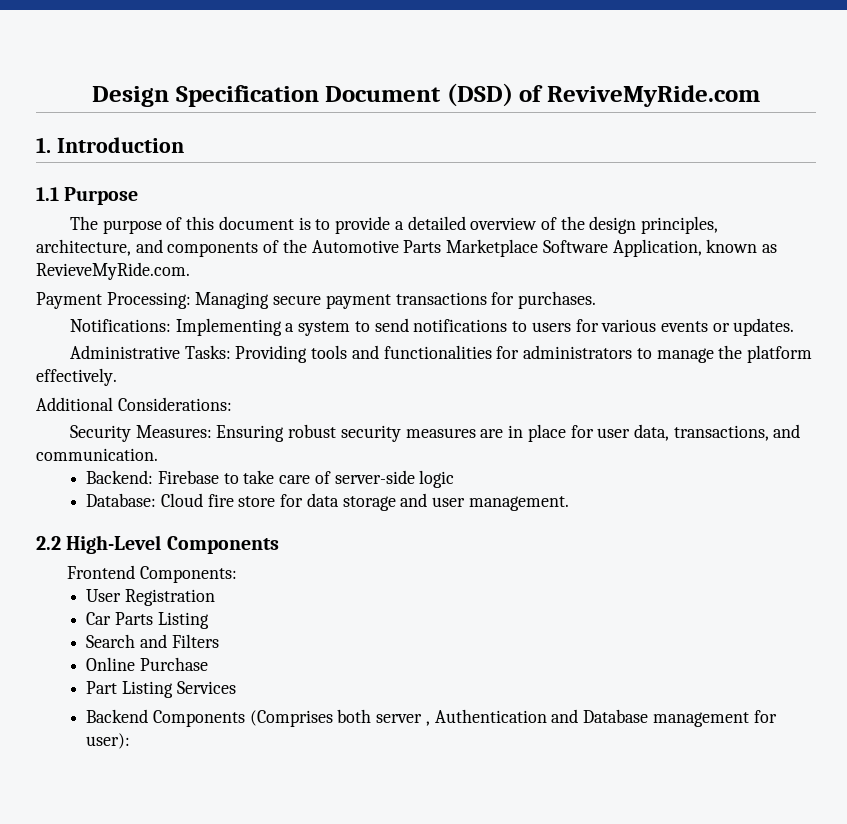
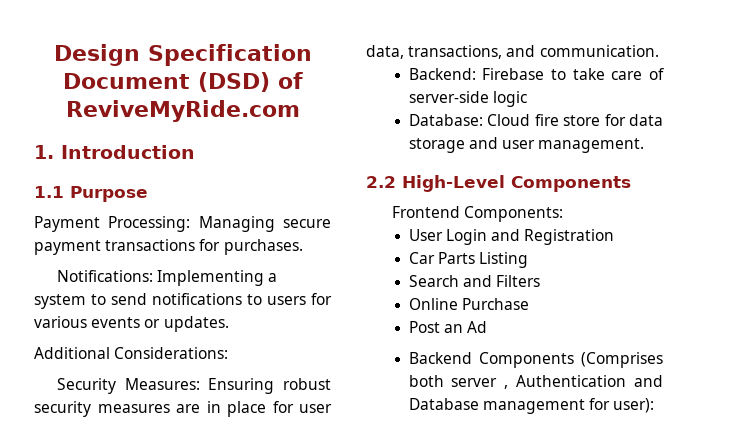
[70,216,719,234] [36,239,777,257] [36,262,190,280] // The purpose of this document is to provide a detailed overview of the design principles, architecture, and components of the Automotive Parts Marketplace Software Application, known as RevieveMyRide.com. -> (148, 194) none
[70,345,812,363] [36,368,117,386] // Administrative Tasks: Providing tools and functionalities for administrators to manage the platform effectively. -> (229, 324) none
(122, 595) none -> [445,229,521,245] Login and
[86,681,236,698] Part Listing Services -> [408,321,488,333] Post an Ad

